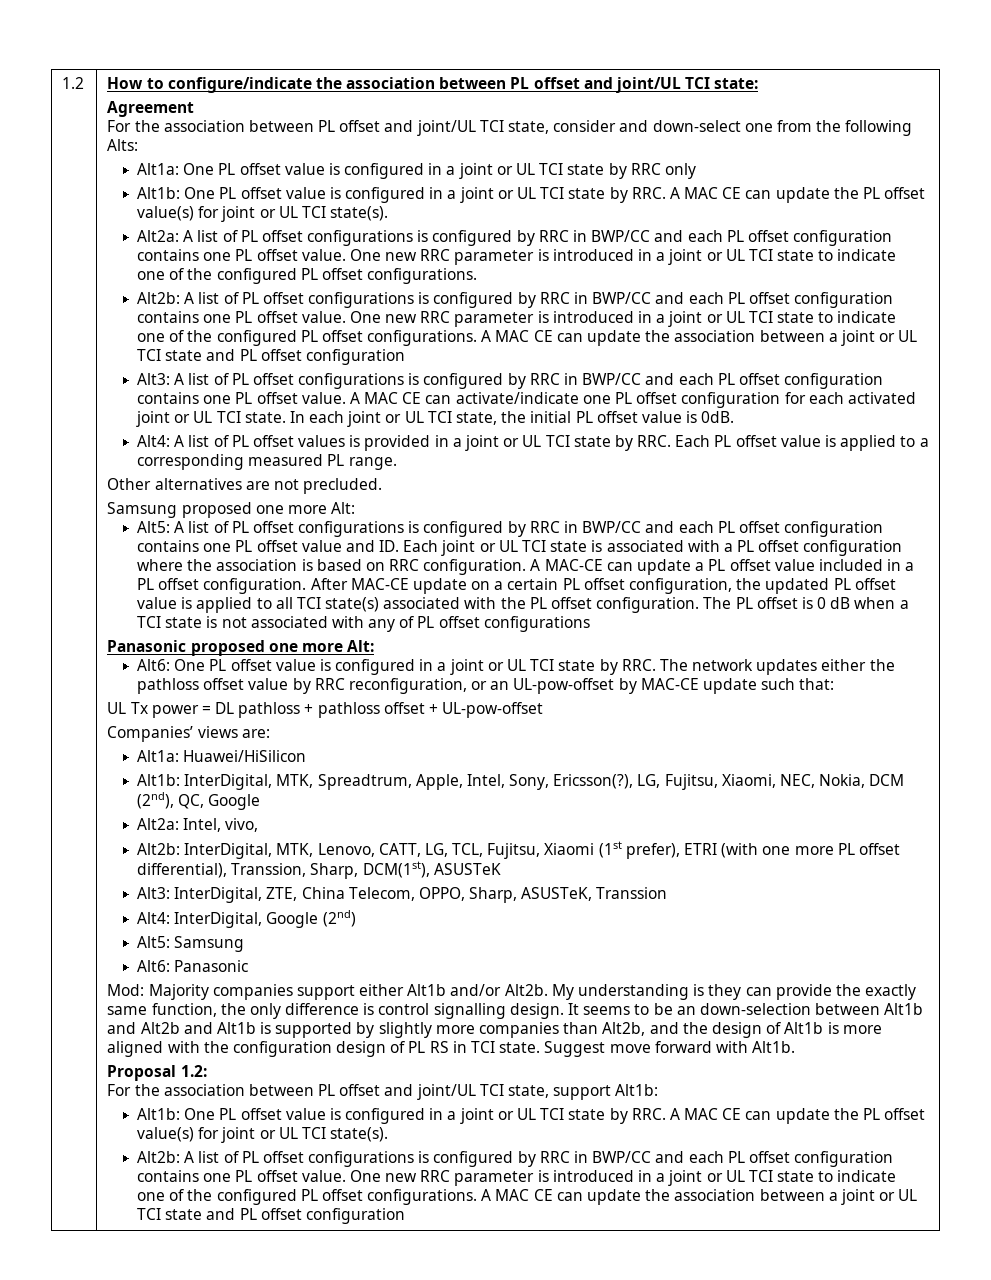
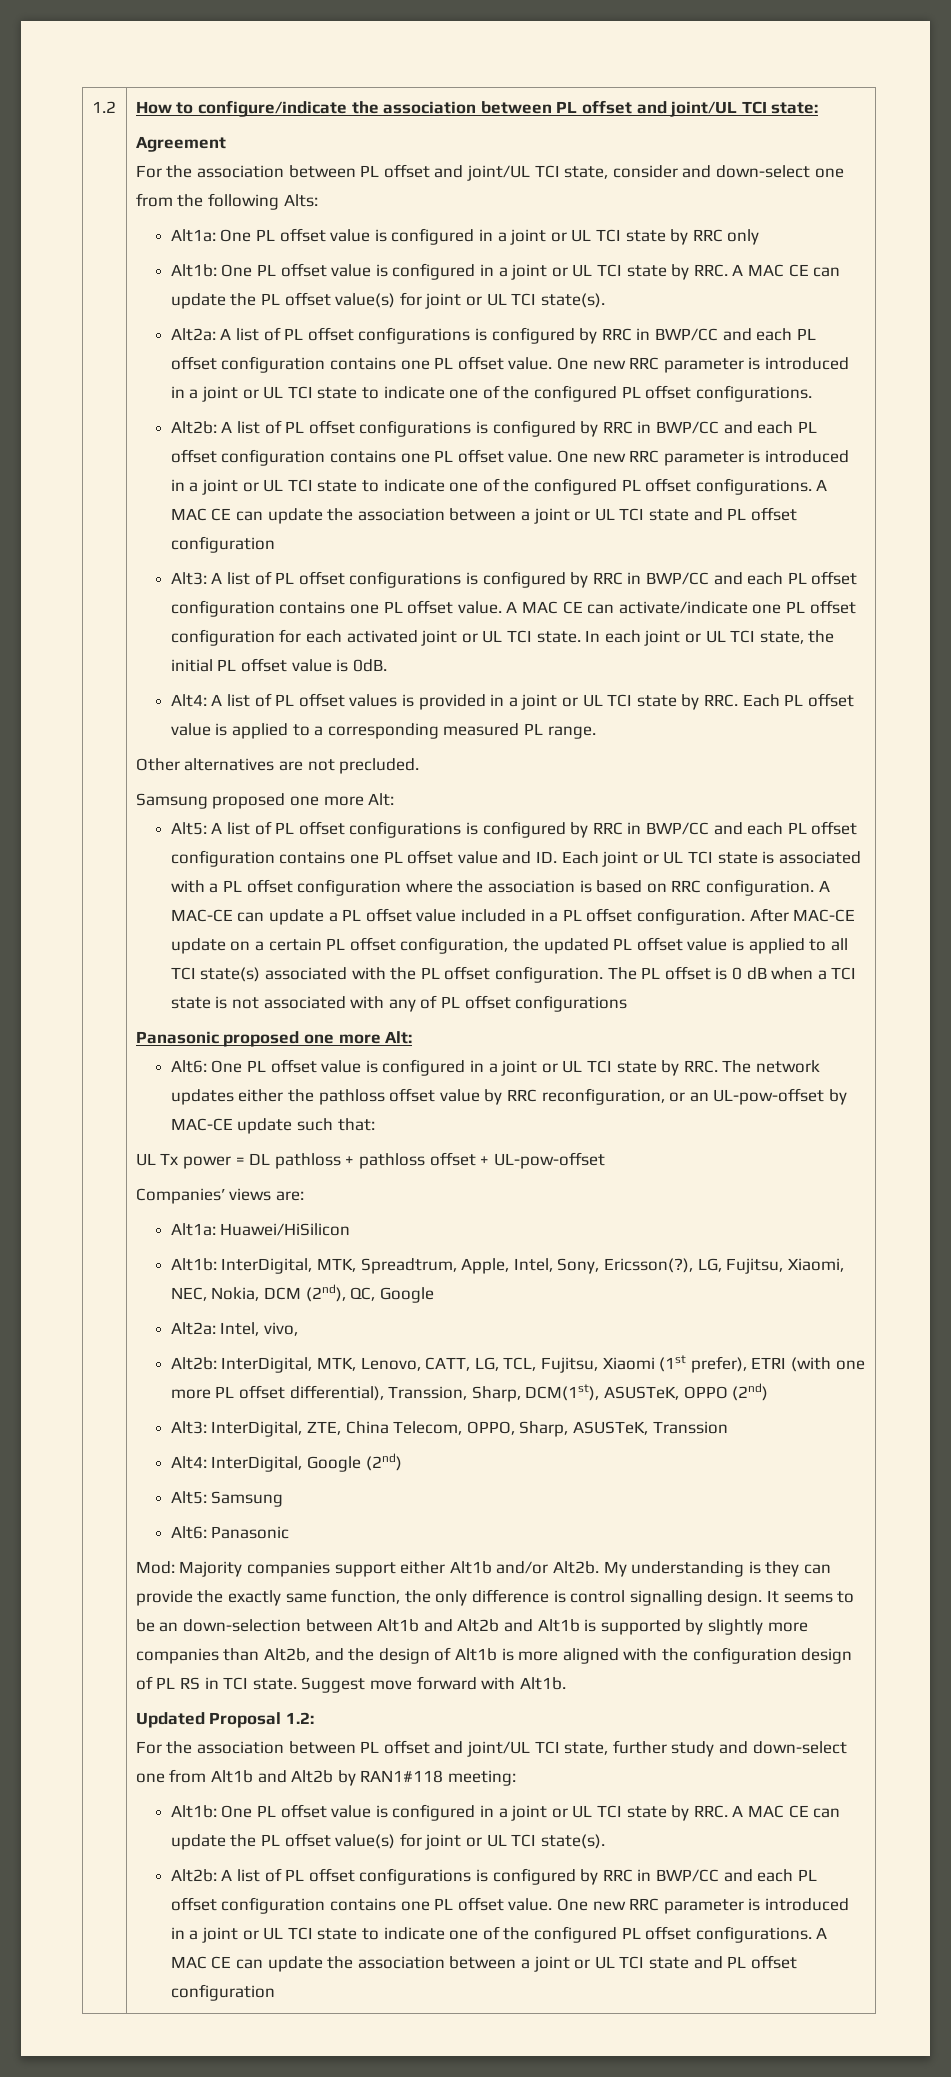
[433,863,501,875] ASUSTeK -> [604,1383,769,1401] ASUSTeK, OPPO (2nd)
(796, 1047) none -> [135,1712,205,1728] Updated
[553,1084,659,1100] support Alt1b: -> [612,1740,847,1757] [135,1769,517,1786] further study and down-select one from Alt1b and Alt2b by RAN1#118 meeting:

